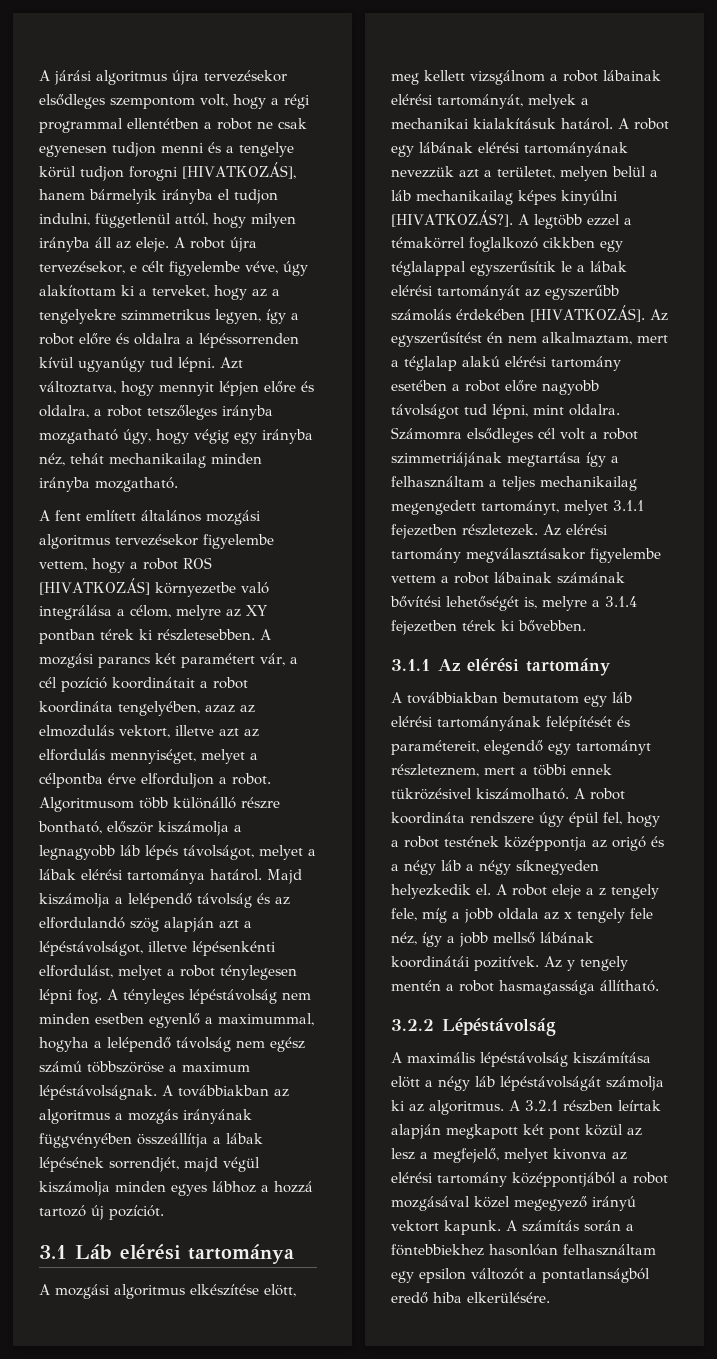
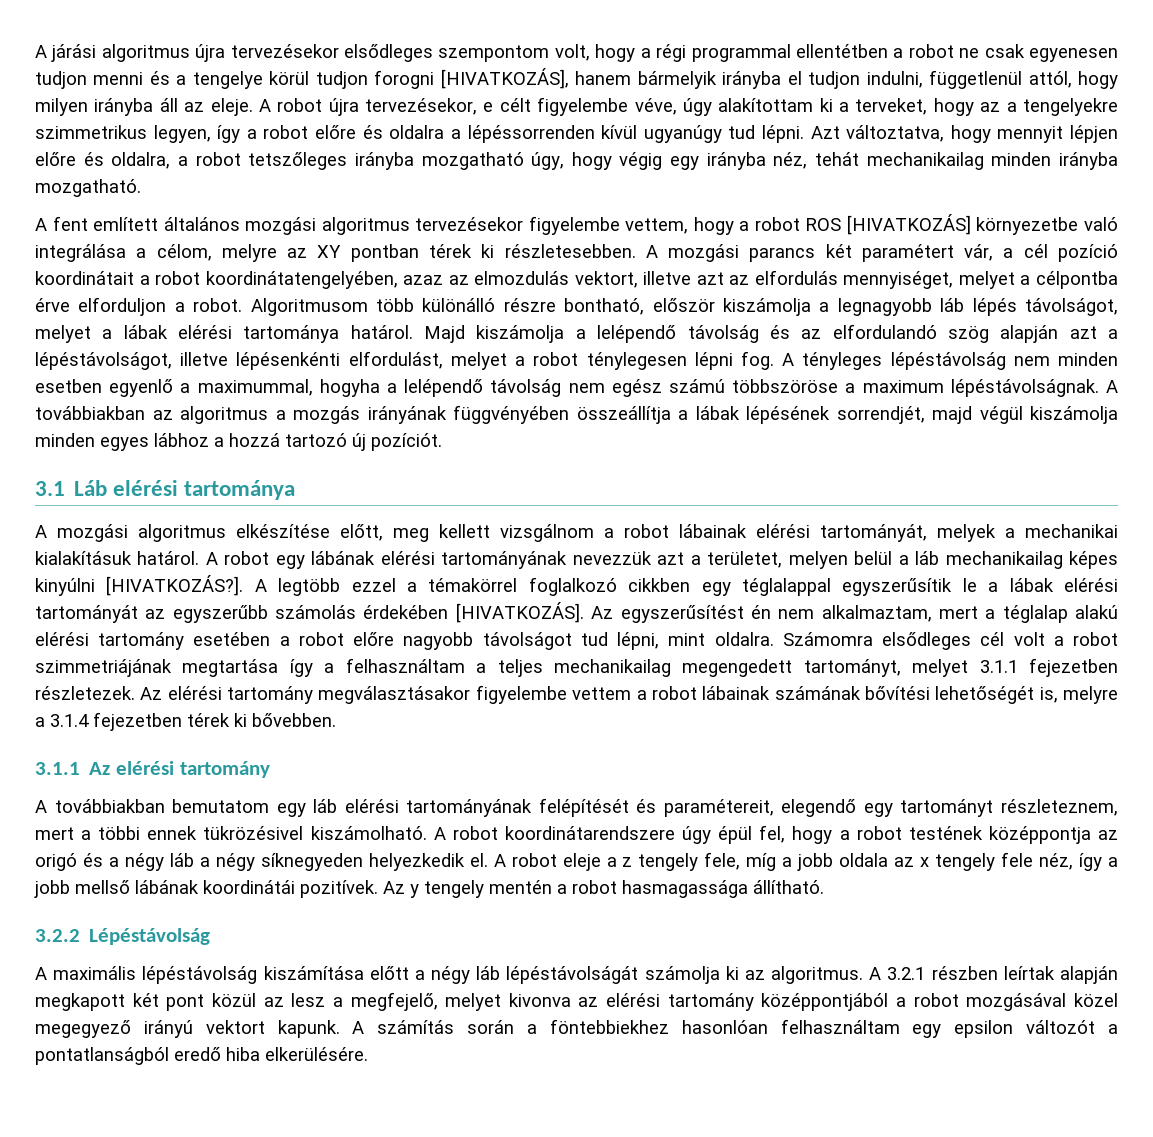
[39,701,200,716] koordináta tengelyében, -> [205,271,398,289] koordinátatengelyében,
[264,1284,296,1297] elött, -> [340,524,383,541] előtt,
[391,812,534,824] koordináta rendszere -> [504,826,675,840] koordinátarendszere
[391,1076,420,1088] elött -> [369,966,409,980] előtt

